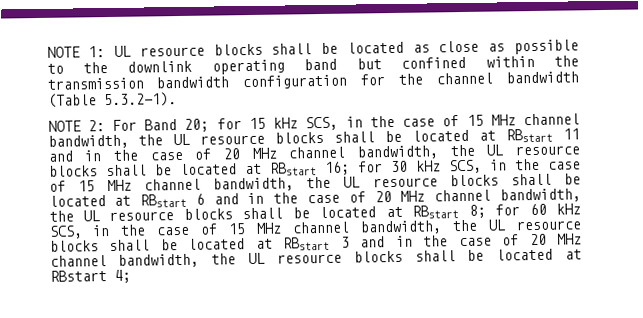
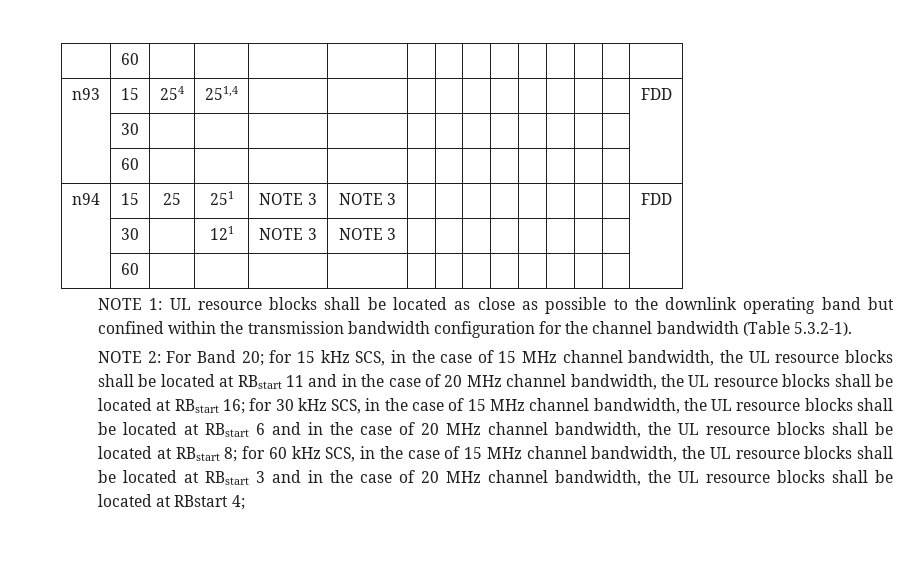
(46, 52) none -> [121,53,139,65] [72,88,100,100] [121,88,139,100] [160,86,184,100] [205,86,238,100] [640,88,672,100] [121,123,139,135] [121,158,139,170] [72,193,100,205] [121,193,139,205] [163,193,181,205] [209,191,234,205] [259,193,317,205] [338,193,397,205] [640,193,672,205] [121,228,139,240] [209,226,234,240] [259,228,317,240] [338,228,397,240] [121,263,139,275] | 60 | | | | | | | | | | | | | // n93 | 15 | 254 | 251,4 | | | | | | | | | | | FDD // | 30 | | | | | | | | | | | | | // | 60 | | | | | | | | | | | | | // n94 | 15 | 25 | 251 | NOTE 3 | NOTE 3 | | | | | | | | | FDD // | 30 | | 121 | NOTE 3 | NOTE 3 | | | | | | | | | // | 60 | | | | | | | | | | | | | //

